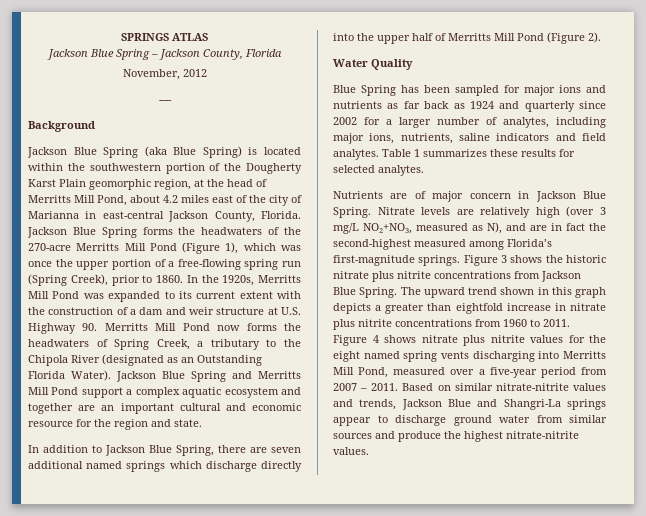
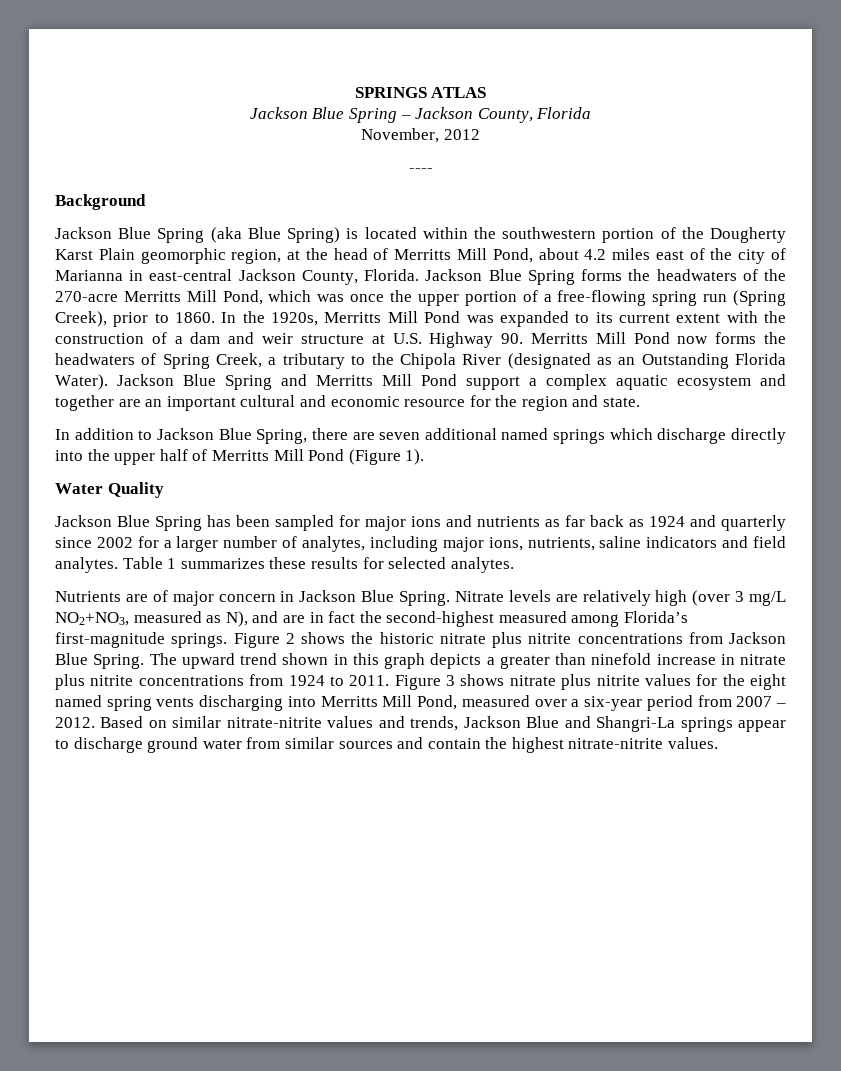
[149,242,239,254] Pond (Figure 1), -> [222,290,263,305] Pond,
[588,32,601,43] 2). -> [405,449,425,465] 1).
(413, 64) none -> [55,515,112,527] Jackson
[501,255,507,263] 3 -> [285,633,295,644] 2
[455,303,503,314] eightfold -> [591,653,652,665] ninefold
[503,319,527,327] 1960 -> [288,675,325,686] 1924
[372,335,379,343] 4 -> [446,675,455,686] 3
[489,367,537,378] five-year -> [584,696,643,711] six-year
[371,383,399,391] 2011. -> [55,717,95,728] 2012.
[398,431,441,442] produce -> [427,738,481,749] contain

